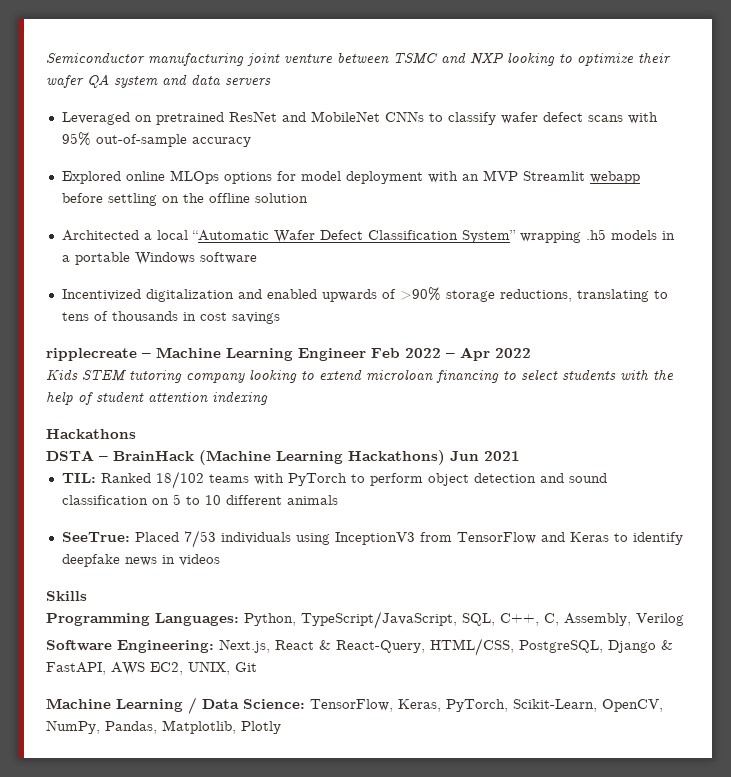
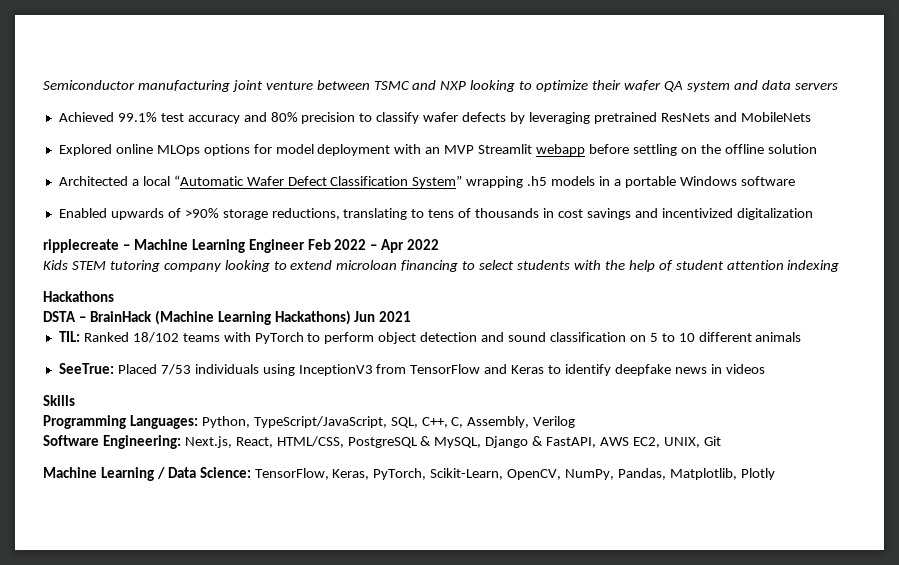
[61,111,658,125] [61,132,251,147] Leveraged on pretrained ResNet and MobileNet CNNs to classify wafer defect scans with 95% out-of-sample accuracy -> [58,112,811,124] Achieved 99.1% test accuracy and 80% precision to classify wafer defects by leveraging pretrained ResNets and MobileNets
[61,289,317,302] Incentivized digitalization and enabled -> [58,208,107,218] Enabled
(280, 318) none -> [634,208,813,220] and incentivized digitalization
[275,638,603,656] React & React-Query, HTML/CSS, PostgreSQL, -> [235,436,482,448] React, HTML/CSS, PostgreSQL & MySQL,

